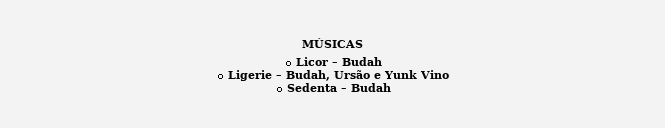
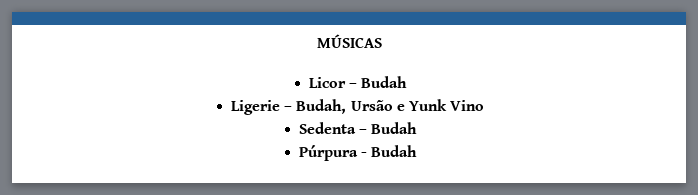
(391, 87) none -> [298,145,418,161] // Púrpura - Budah

